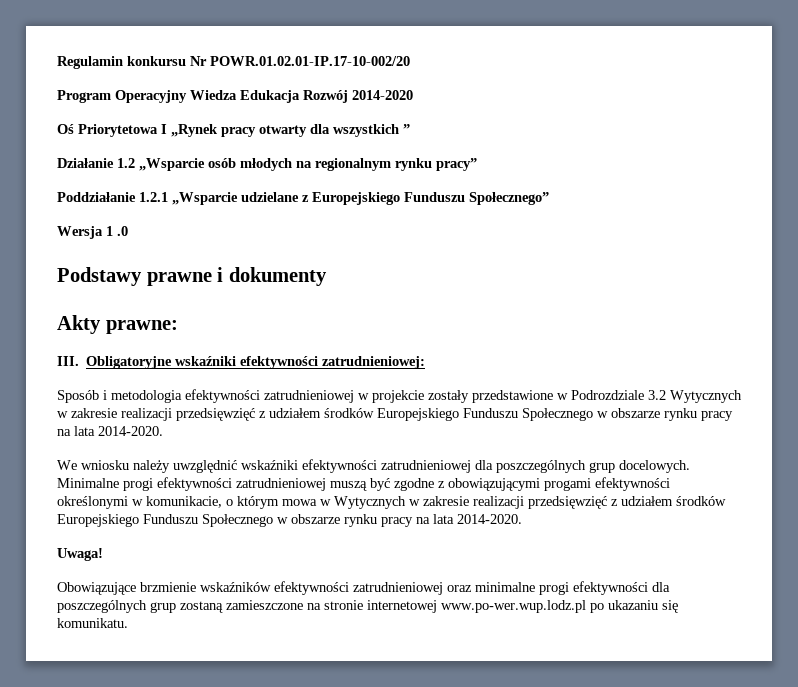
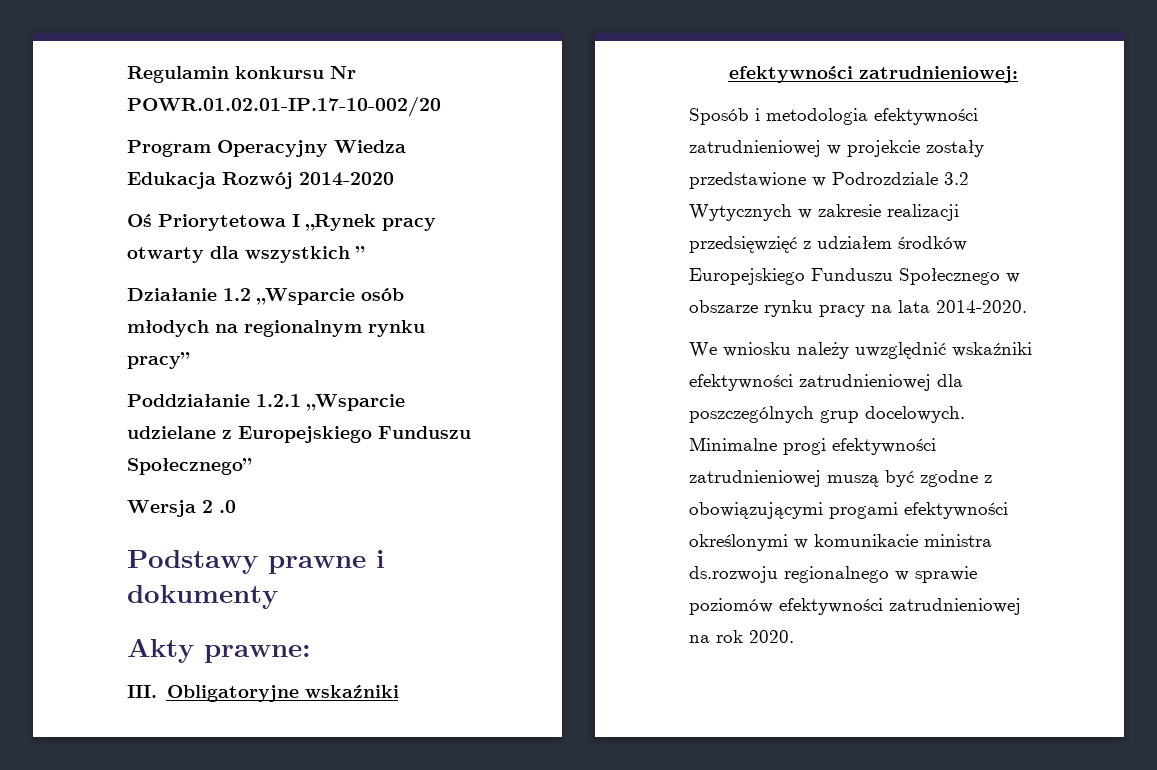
[106,226,113,236] 1 -> [202,500,213,513] 2
[146,496,726,509] [57,514,522,527] [57,548,103,561] [57,581,670,595] [57,600,678,613] [57,618,128,628] komunikacie, o którym mowa w Wytycznych w zakresie realizacji przedsięwzięć z udziałem środków Europejskiego Funduszu Społecznego w obszarze rynku pracy na lata 2014-2020. // Uwaga! // Obowiązujące brzmienie wskaźników efektywności zatrudnieniowej oraz minimalne progi efektywności dla poszczególnych grup zostaną zamieszczone na stronie internetowej www.po-wer.wup.lodz.pl po ukazaniu się komunikatu. -> [814,534,992,547] [689,566,977,583] [689,598,1021,615] [689,630,794,643] komunikacie ministra ds.rozwoju regionalnego w sprawie poziomów efektywności zatrudnieniowej na rok 2020.

